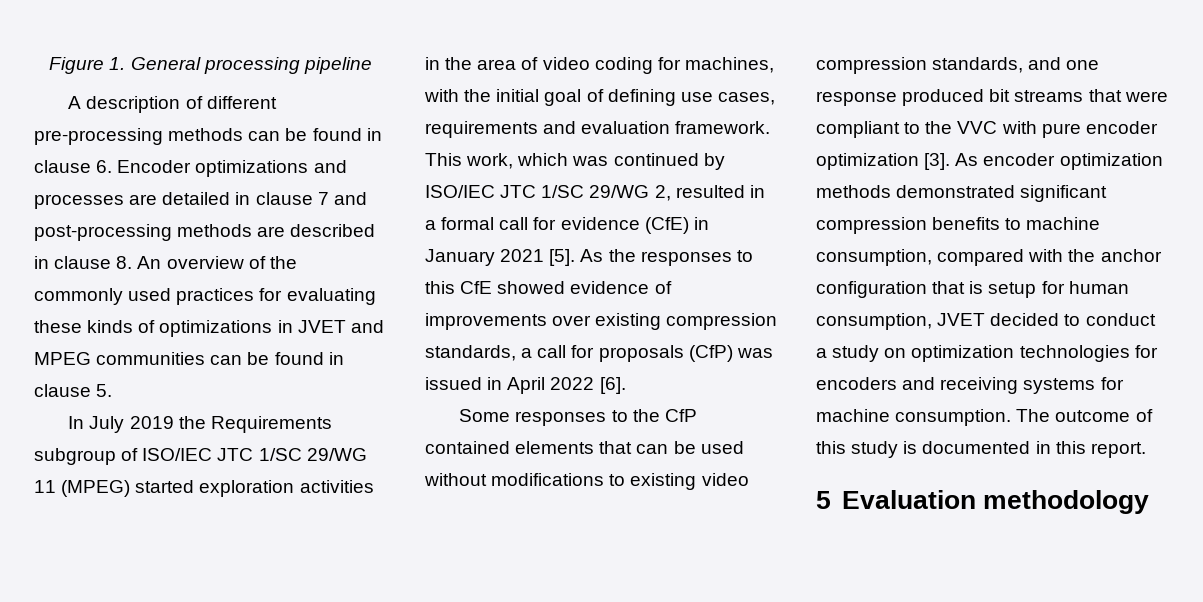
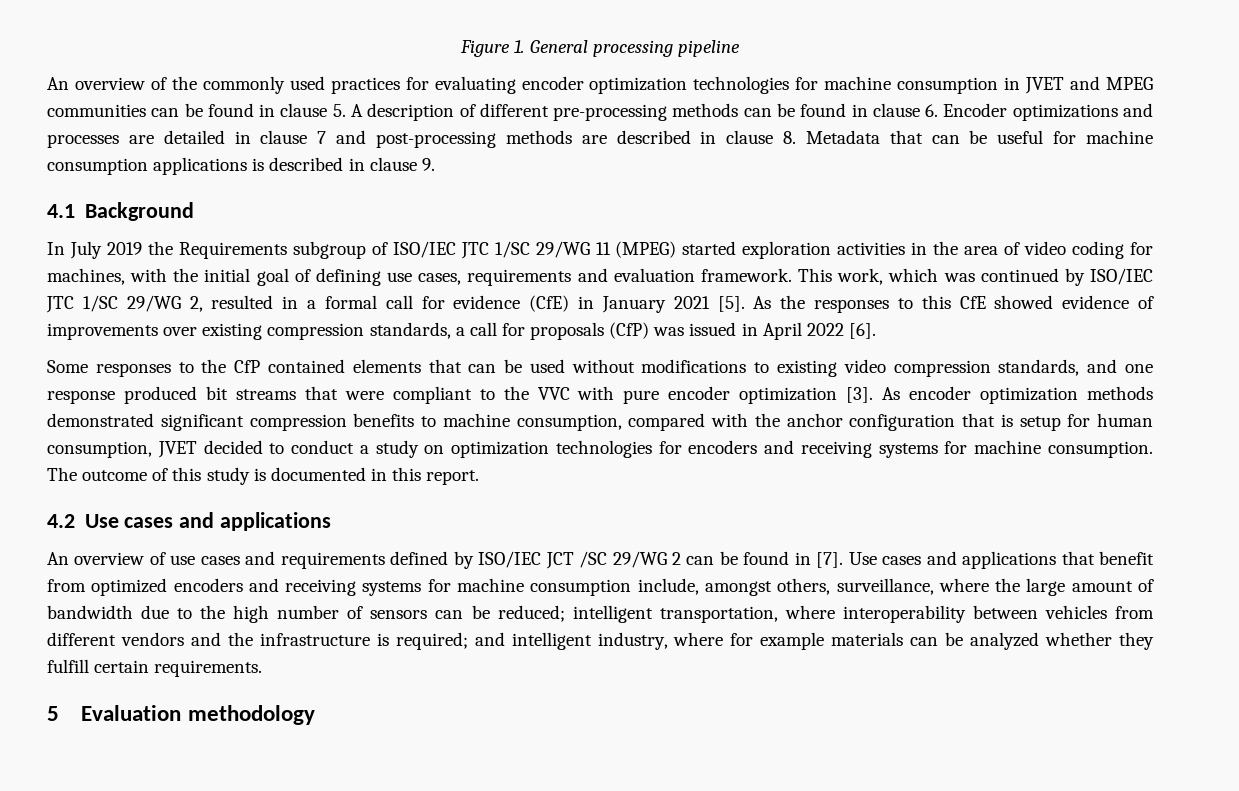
(372, 65) none -> [47,76,1153,94] [47,103,346,117] An overview of the commonly used practices for evaluating encoder optimization technologies for machine consumption in JVET and MPEG communities can be found in clause 5.
[137,256,297,269] [34,288,376,305] [34,320,384,337] [34,352,344,365] [34,384,113,397] An overview of the commonly used practices for evaluating these kinds of optimizations in JVET and MPEG communities can be found in clause 5. -> [805,130,1154,144] [47,157,435,175] [47,202,194,221] Metadata that can be useful for machine consumption applications is described in clause 9. // 4.1 Background
(1146, 450) none -> [47,512,332,531] [47,551,1155,569] [47,578,1154,596] [47,605,1154,623] [47,632,1154,650] [47,659,263,677] // 4.2 Use cases and applications // An overview of use cases and requirements defined by ISO/IEC JCT /SC 29/WG 2 can be found in [7]. Use cases and applications that benefit from optimized encoders and receiving systems for machine consumption include, amongst others, surveillance, where the large amount of bandwidth due to the high number of sensors can be reduced; intelligent transportation, where interoperability between vehicles from different vendors and the infrastructure is required; and intelligent industry, where for example materials can be analyzed whether they fulfill certain requirements.

